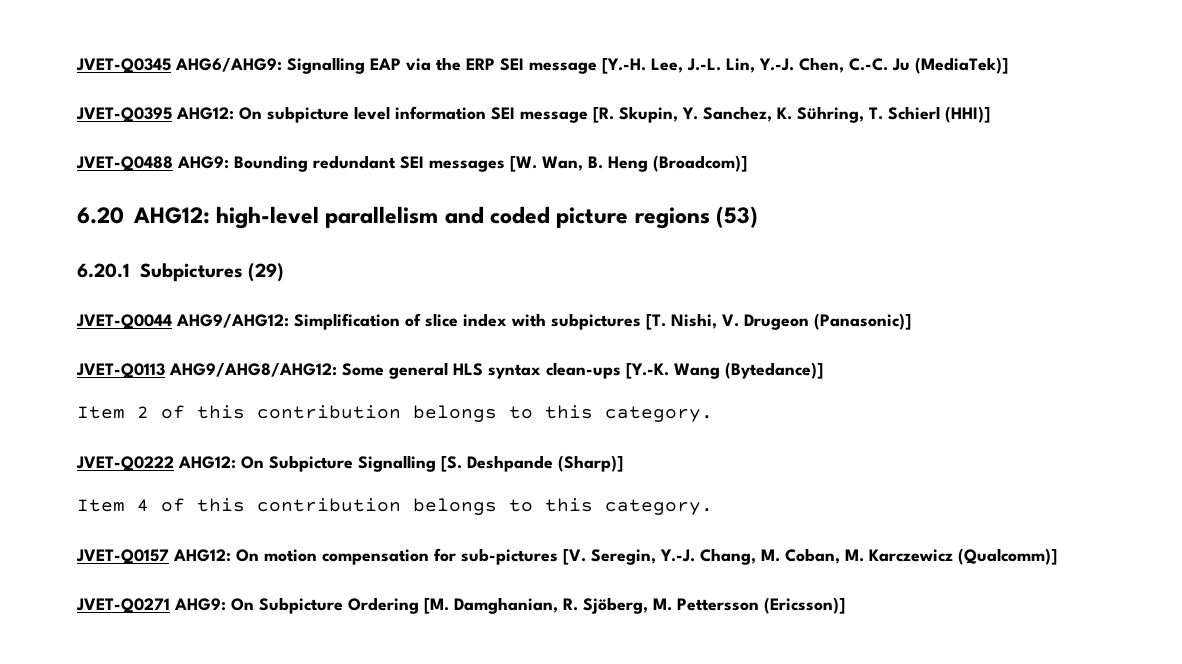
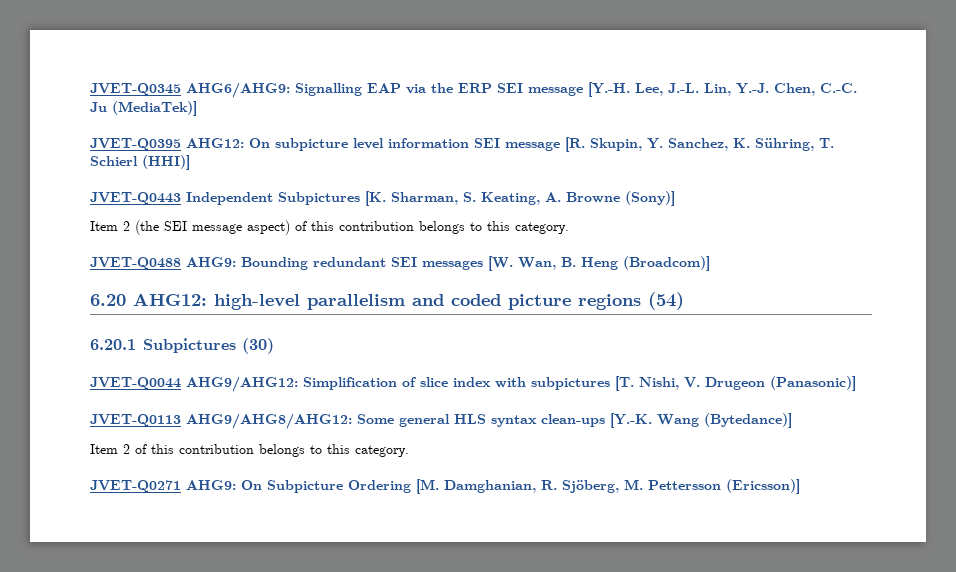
(990, 114) none -> [90,191,675,206] [90,220,569,235] // JVET-Q0443 Independent Subpictures [K. Sharman, S. Keating, A. Browne (Sony)] // Item 2 (the SEI message aspect) of this contribution belongs to this category.
[716,206,759,228] (53) -> [648,292,684,310] (54)
[248,263,285,282] (29) -> [242,338,274,354] (30)
[76,455,623,472] [77,498,713,515] [76,548,1057,565] // JVET-Q0222 AHG12: On Subpicture Signalling [S. Deshpande (Sharp)] // Item 4 of this contribution belongs to this category. // JVET-Q0157 AHG12: On motion compensation for sub-pictures [V. Seregin, Y.-J. Chang, M. Coban, M. Karczewicz (Qualcomm)] -> (409, 451) none

